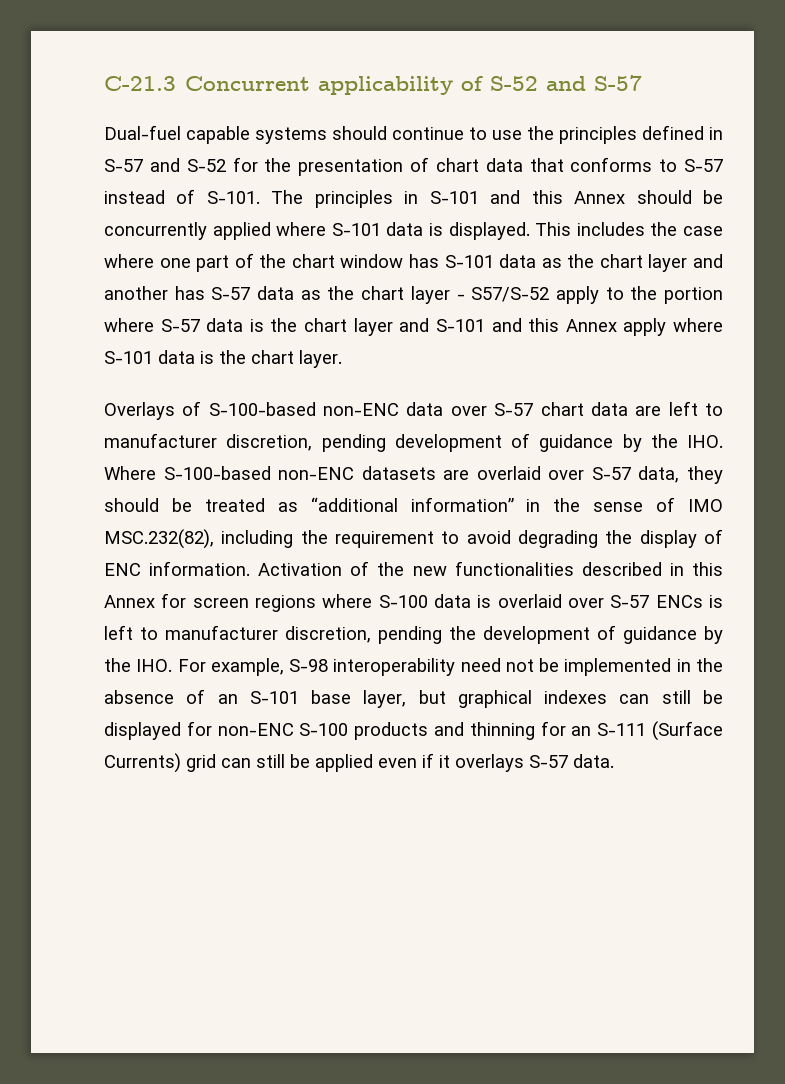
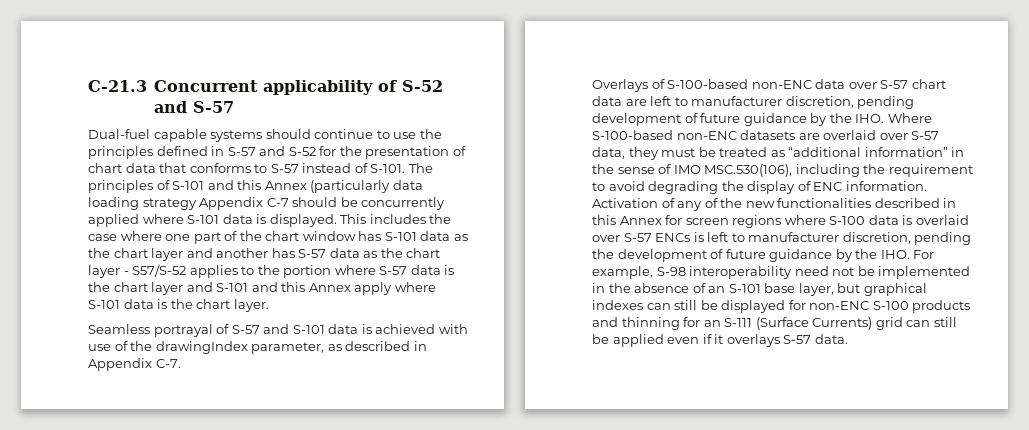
[404,190,626,204] in S-101 and this Annex -> [156,180,423,193] [88,197,289,210] of S-101 and this Annex (particularly data loading strategy Appendix C-7
[555,286,599,304] apply -> [189,265,238,278] applies
(342, 359) none -> [88,324,468,337] [88,341,427,354] [88,358,181,371] // Seamless portrayal of S-57 and S-101 data is achieved with use of the drawingIndex parameter, as described in Appendix C-7.
(530, 440) none -> [700,113,741,123] future
[104,498,159,512] should -> [661,148,696,157] must
[104,529,214,549] MSC.232(82), -> [704,164,793,177] MSC.530(106),
(370, 568) none -> [677,198,718,211] any of
(616, 632) none -> [725,249,766,259] future

